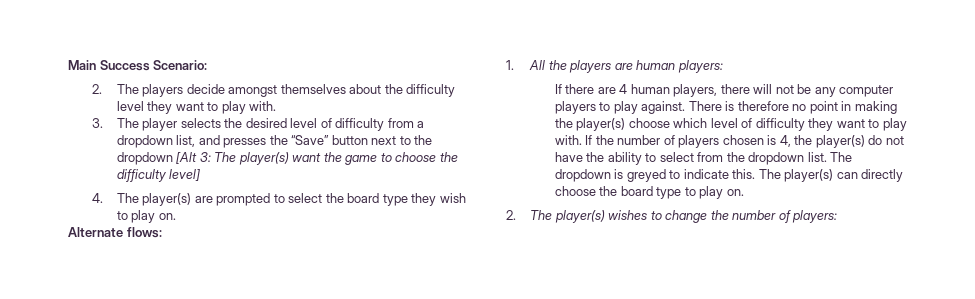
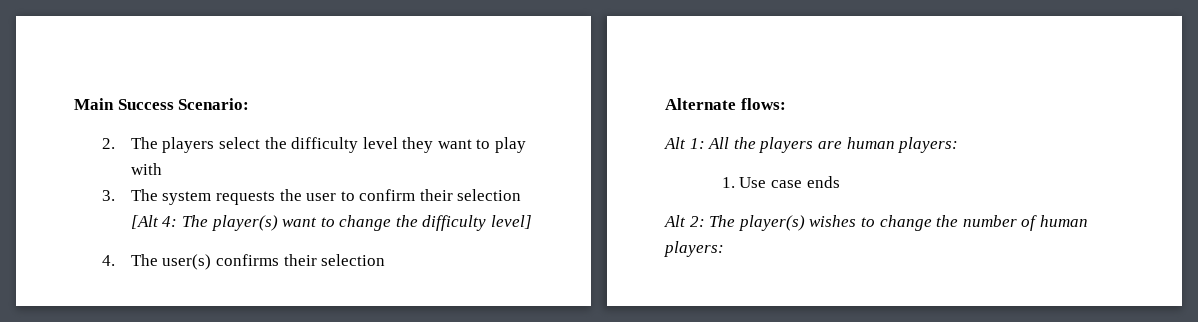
[186,84,382,97] decide amongst themselves about -> [218,137,260,149] select
[249,101,277,111] with. -> [130,163,162,175] with
[142,118,425,131] [116,135,433,148] [116,152,437,165] player selects the desired level of difficulty from a dropdown list, and presses the “Save” button next to the dropdown [Alt 3: The player(s) want the game to choose -> [162,189,522,205] [130,215,392,231] system requests the user to confirm their selection [Alt 4: The player(s) want to change
[142,193,466,206] [116,210,176,223] player(s) are prompted to select the board type they wish to play on. -> [162,254,386,270] user(s) confirms their selection
[506,60,514,70] 1. -> [664,137,705,149] Alt 1:
[554,84,894,97] [554,101,897,114] [554,118,907,131] [554,135,904,148] [554,152,853,165] [554,169,904,182] [554,186,744,199] [506,210,516,220] If there are 4 human players, there will not be any computer players to play against. There is therefore no point in making the player(s) choose which level of difficulty they want to play with. If the number of players chosen is 4, the player(s) do not have the ability to select from the dropdown list. The dropdown is greyed to indicate this. The player(s) can directly choose the board type to play on. // 2. -> [721,176,840,188] [664,215,705,227] 1. Use case ends // Alt 2:
(791, 216) none -> [1039,215,1088,227] human

